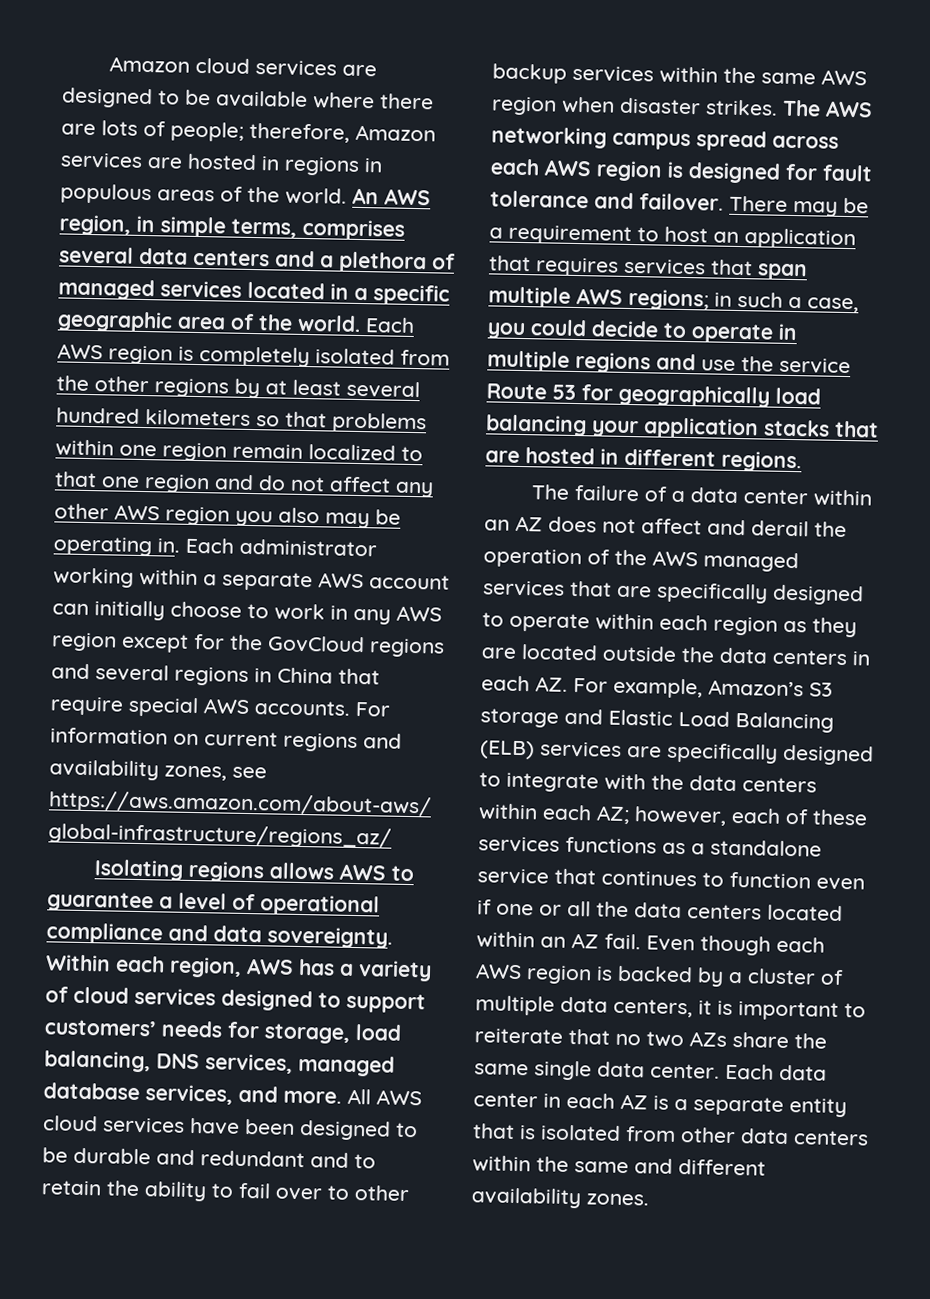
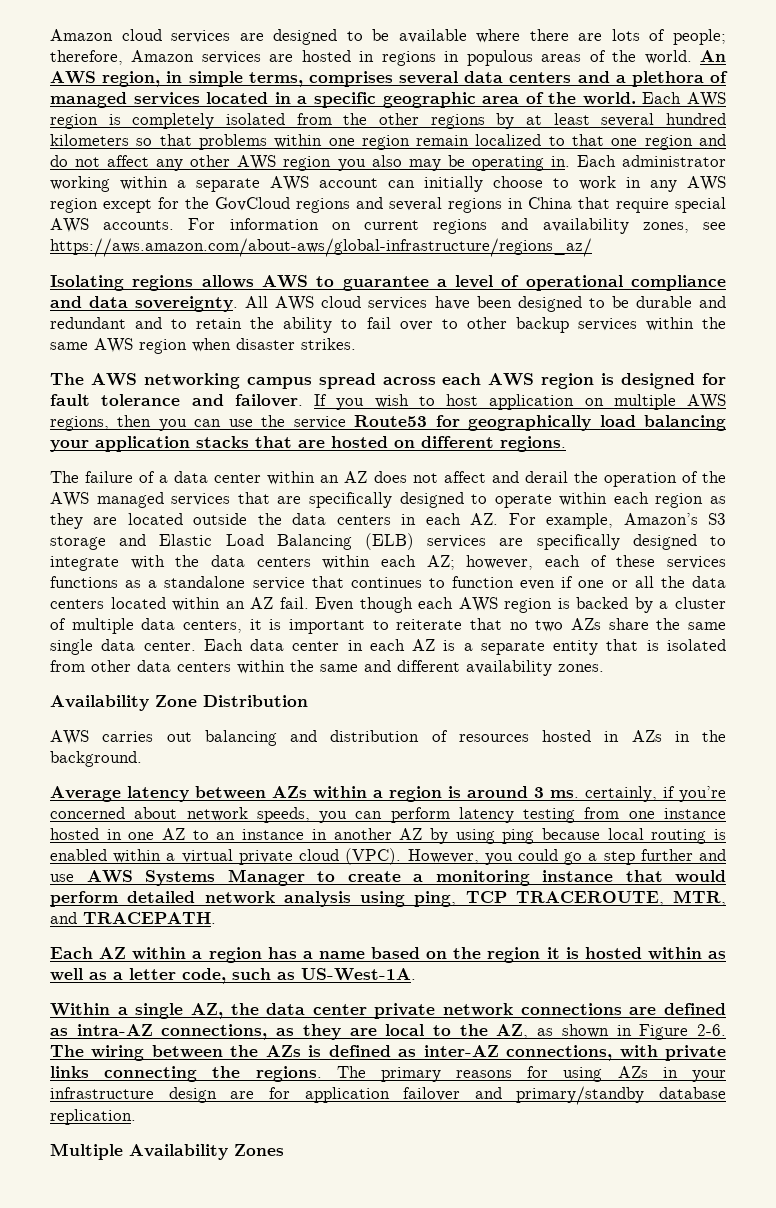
[45,954,432,982] [45,986,426,1014] [44,1019,402,1044] [44,1050,395,1077] [43,1082,342,1105] Within each region, AWS has a variety of cloud services designed to support customers’ needs for storage, load balancing, DNS services, managed database services, and more. -> (239, 304) none
(778, 107) none -> (356, 344) //
[729,195,869,217] [489,224,856,250] [489,255,808,281] [488,286,859,313] [487,319,798,344] [487,350,696,374] There may be a requirement to host an application that requires services that span multiple AWS regions; in such a case, you could decide to operate in multiple regions and -> [314,394,726,410] [50,415,222,431] If you wish to host application on multiple AWS regions, then you can
[486,383,576,401] Route 53 -> [354,415,428,427] Route53
[600,448,619,465] in -> [394,440,415,448] on
(649, 1199) none -> [50,695,308,711] [50,730,726,746] [50,751,142,767] [50,786,726,802] [50,807,726,823] [50,828,726,844] [50,848,726,865] [50,869,726,886] [50,890,726,907] [50,912,216,924] [50,947,726,963] [50,968,416,984] [50,1003,726,1019] [50,1024,726,1040] [50,1045,726,1061] [50,1066,726,1082] [50,1086,726,1105] [50,1109,136,1125] [50,1143,284,1160] // Availability Zone Distribution // AWS carries out balancing and distribution of resources hosted in AZs in the background. // Average latency between AZs within a region is around 3 ms. certainly, if you’re concerned about network speeds, you can perform latency testing from one instance hosted in one AZ to an instance in another AZ by using ping because local routing is enabled within a virtual private cloud (VPC). However, you could go a step further and use AWS Systems Manager to create a monitoring instance that would perform detailed network analysis using ping, TCP TRACEROUTE, MTR, and TRACEPATH. // Each AZ within a region has a name based on the region it is hosted within as well as a letter code, such as US-West-1A. // Within a single AZ, the data center private network connections are defined as intra-AZ connections, as they are local to the AZ, as shown in Figure 2-6. The wiring between the AZs is defined as inter-AZ connections, with private links connecting the regions. The primary reasons for using AZs in your infrastructure design are for application failover and primary/standby database replication. // Multiple Availability Zones

